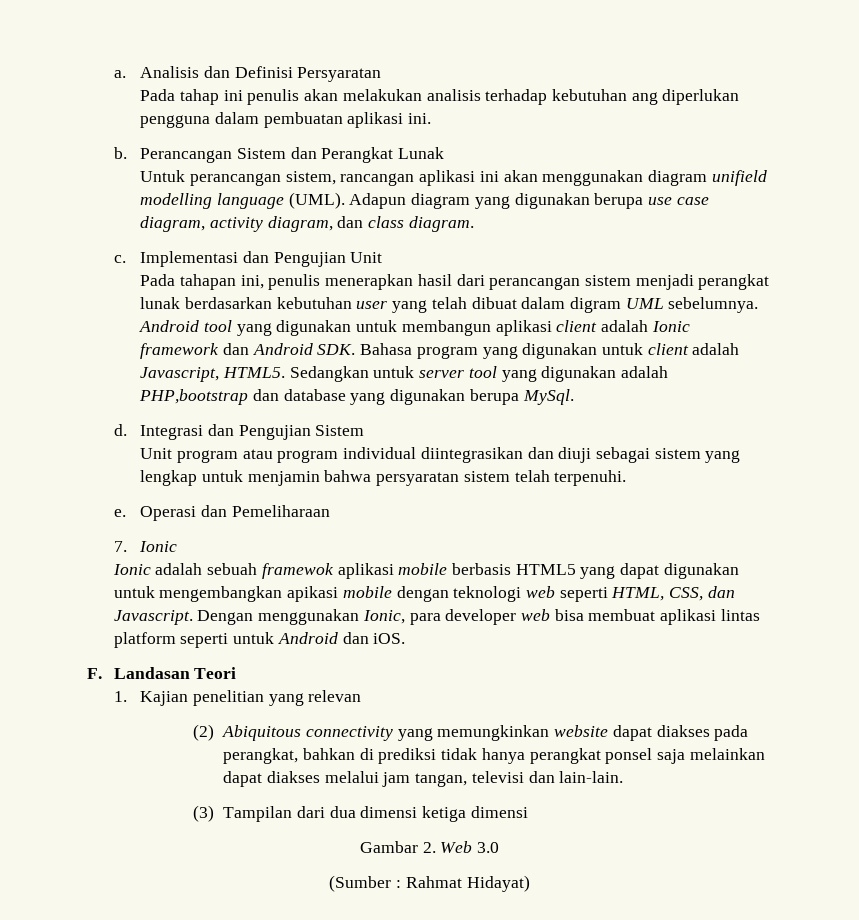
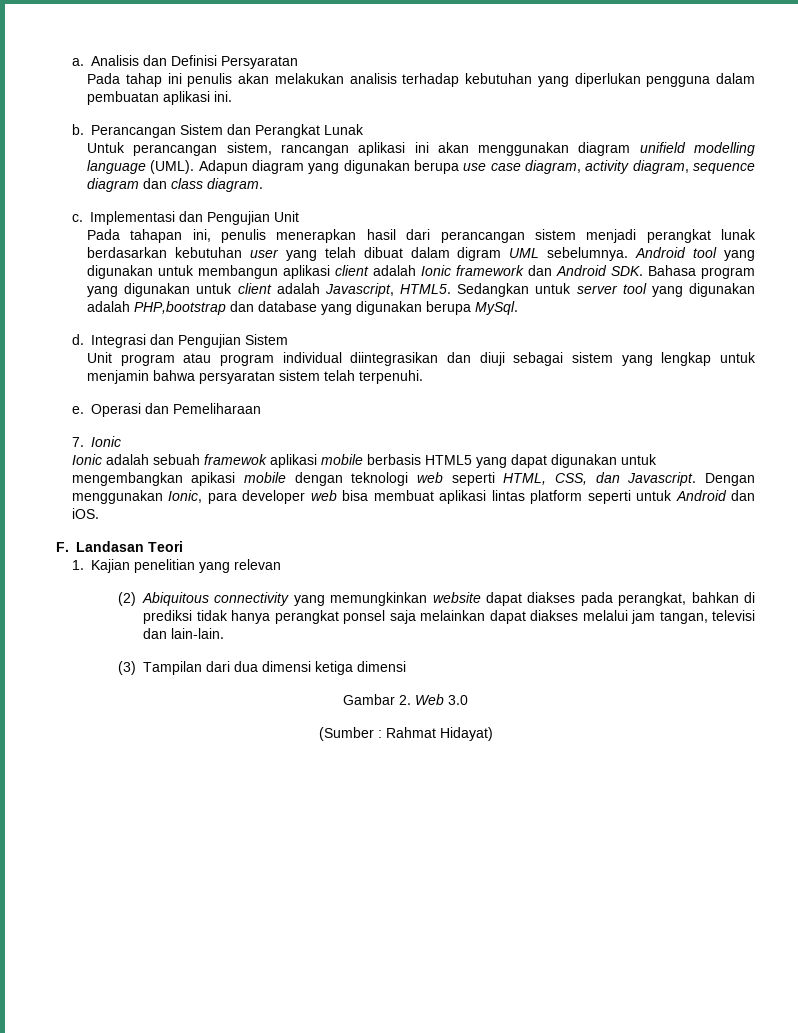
[631,92,658,105] ang -> [537,76,569,87] yang
(333, 224) none -> [693,163,756,174] [87,178,140,192] sequence diagram

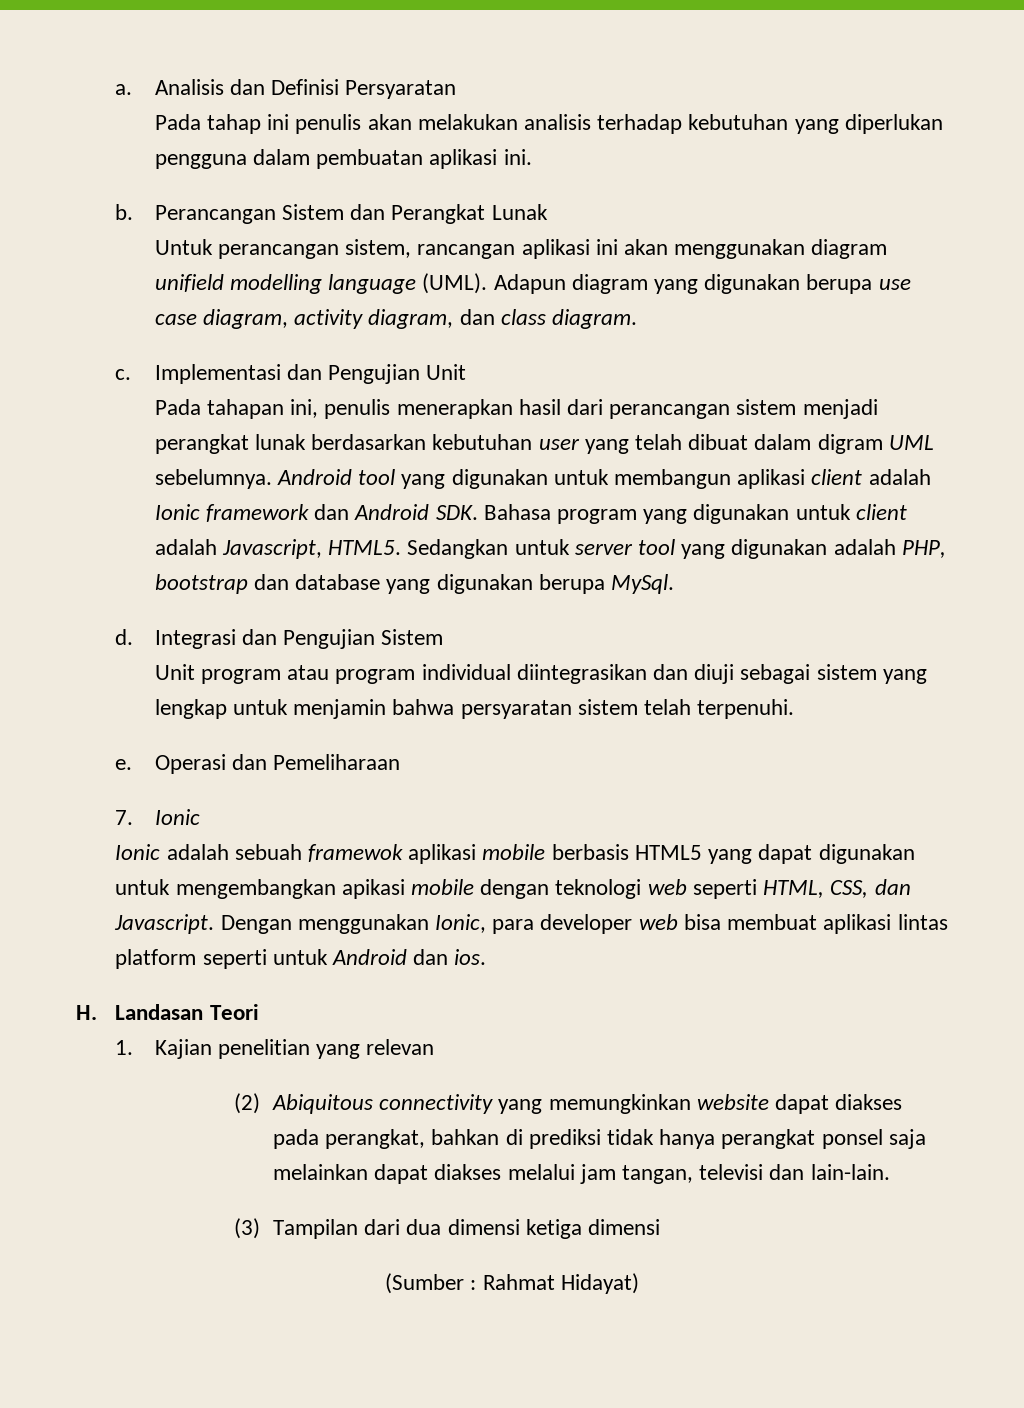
[693,163,756,174] [87,178,140,192] sequence diagram -> (454, 319) none
[134,301,227,315] PHP,bootstrap -> [901,540,946,558] [154,574,248,594] PHP, bootstrap
[71,508,99,519] [56,542,69,552] iOS. // F. -> [454,949,487,965] [76,1005,97,1020] ios. // H.
[343,694,468,705] // Gambar 2. Web 3.0 -> (661, 1227) none

